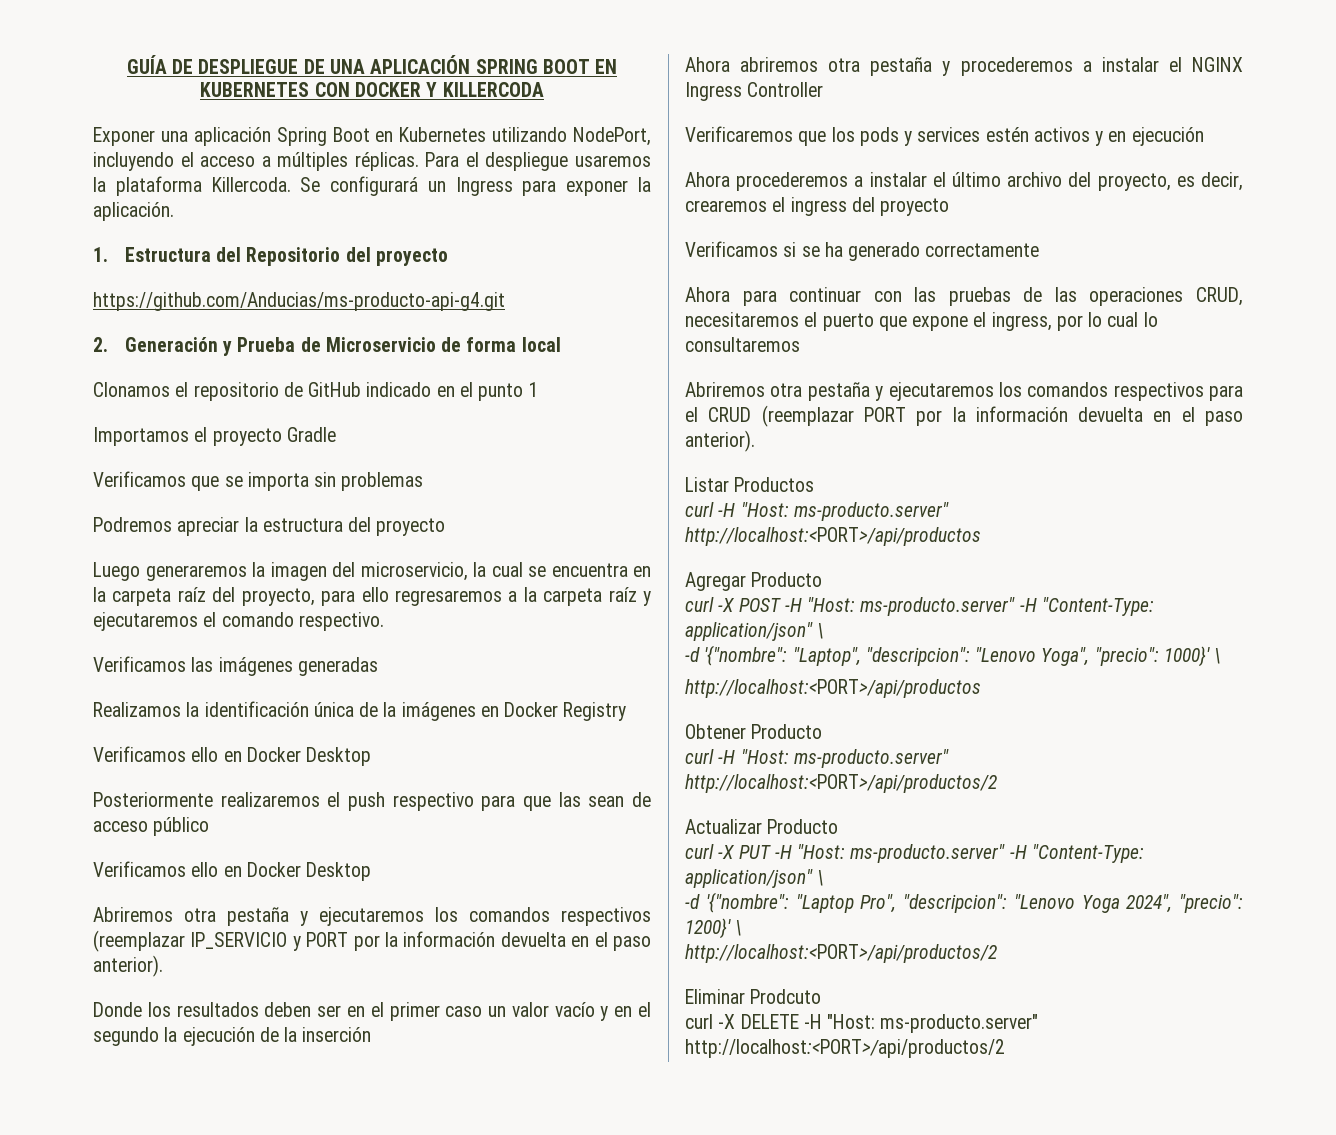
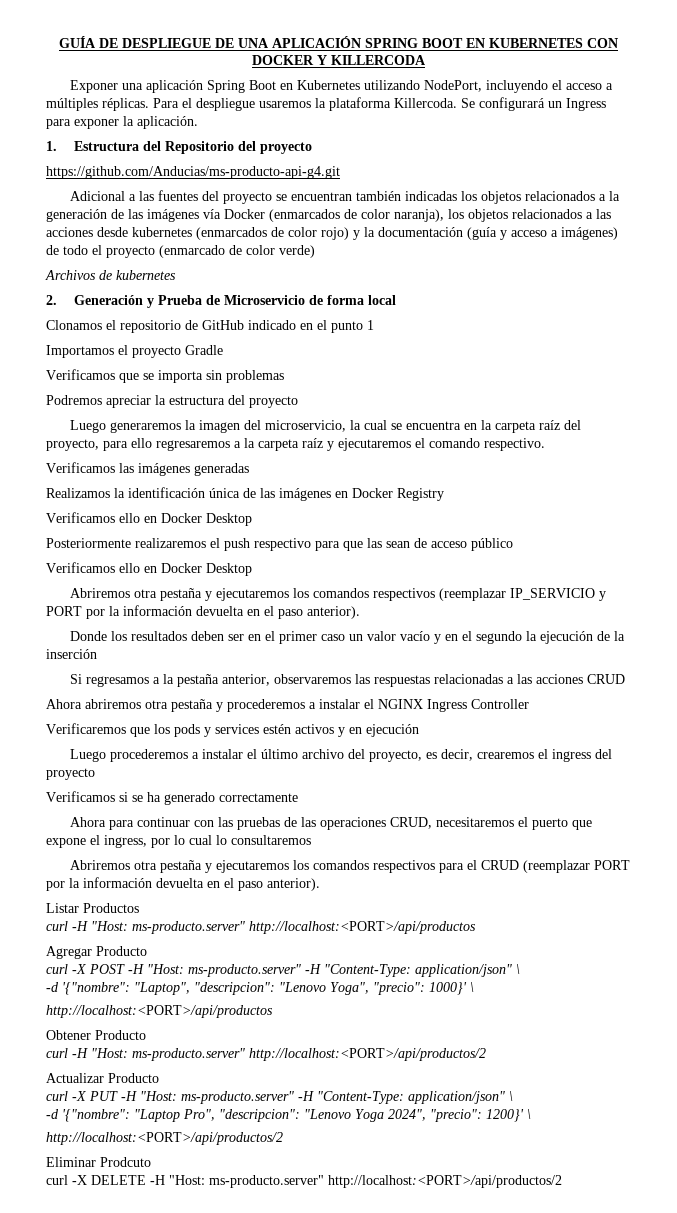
(505, 301) none -> [70,190,621,204] [46,209,611,222] [46,227,618,240] [46,245,315,258] [45,270,176,280] // Adicional a las fuentes del proyecto se encuentran también indicadas los objetos relacionados a la generación de las imágenes vía Docker (enmarcados de color naranja), los objetos relacionados a las acciones desde kubernetes (enmarcados de color rojo) y la documentación (guía y acceso a imágenes) de todo el proyecto (enmarcado de color verde) // Archivos de kubernetes
[383,702,397,717] la -> [260,488,275,498] las
(372, 1034) none -> [70,674,626,687] // Si regresamos a la pestaña anterior, observaremos las respuestas relacionadas a las acciones CRUD
[685,172,730,187] Ahora -> [70,749,107,762] Luego

